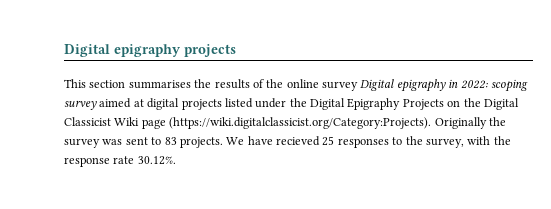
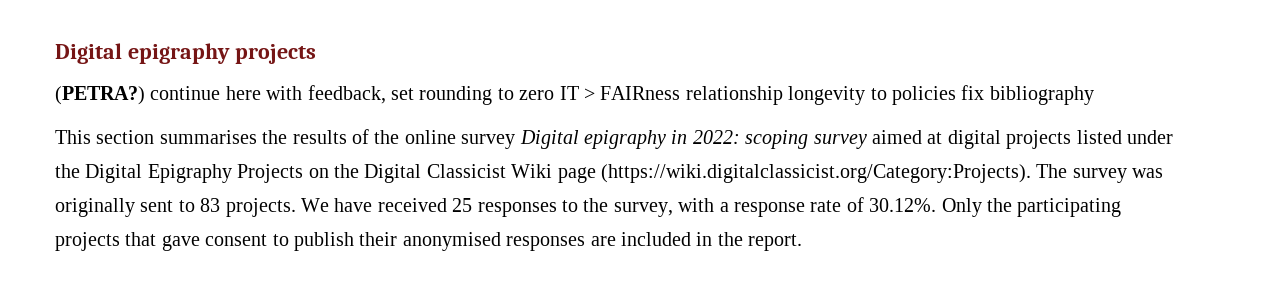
(236, 50) none -> [55,85,1094,105] // (PETRA?) continue here with feedback, set rounding to zero IT > FAIRness relationship longevity to policies fix bibliography
[434,117,506,129] Originally the -> [1036,164,1068,178] The
(123, 142) none -> [55,198,135,217] originally
[276,136,320,146] recieved -> [377,198,447,212] received
[493,136,511,145] the -> [719,202,729,212] a
[137,156,176,165] 30.12%. -> [846,197,1122,217] [55,232,803,251] of 30.12%. Only the participating projects that gave consent to publish their anonymised responses are included in the report.

